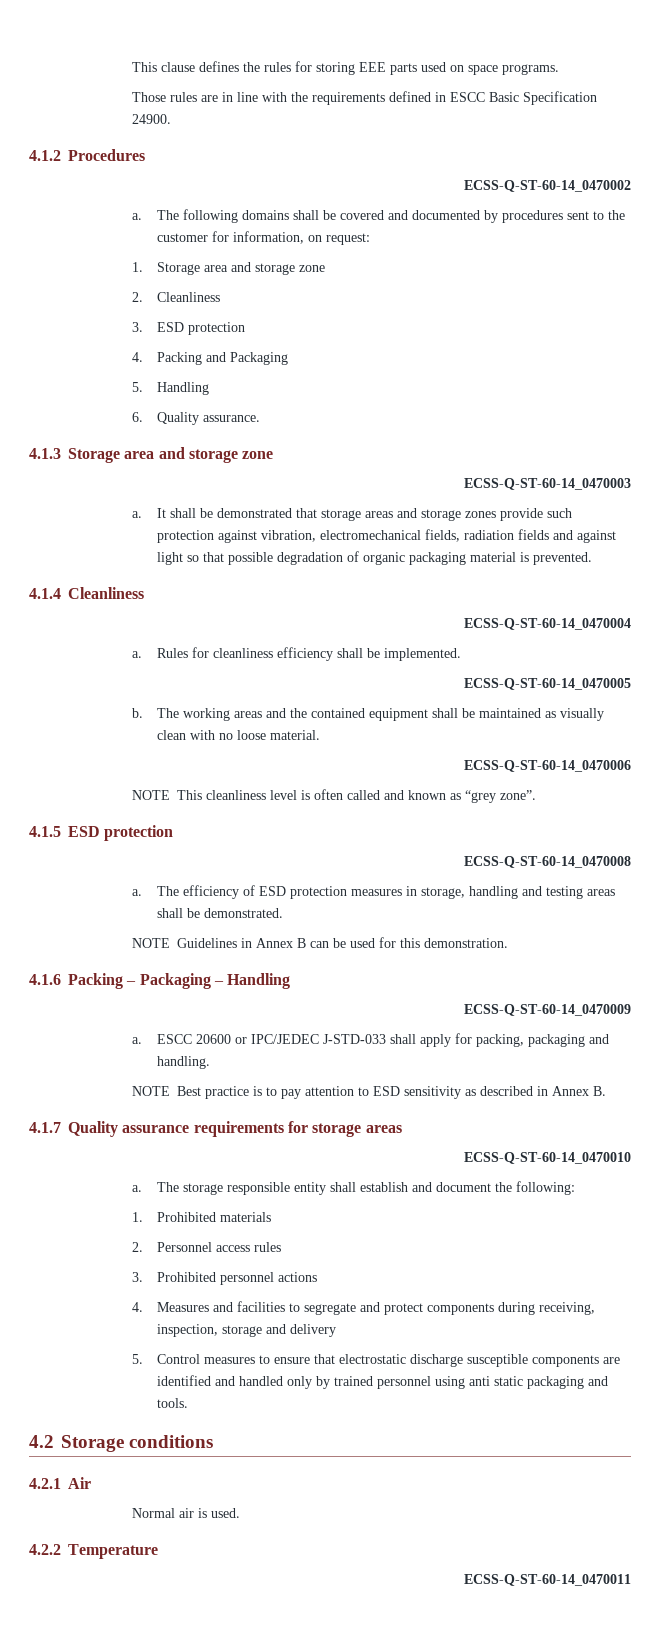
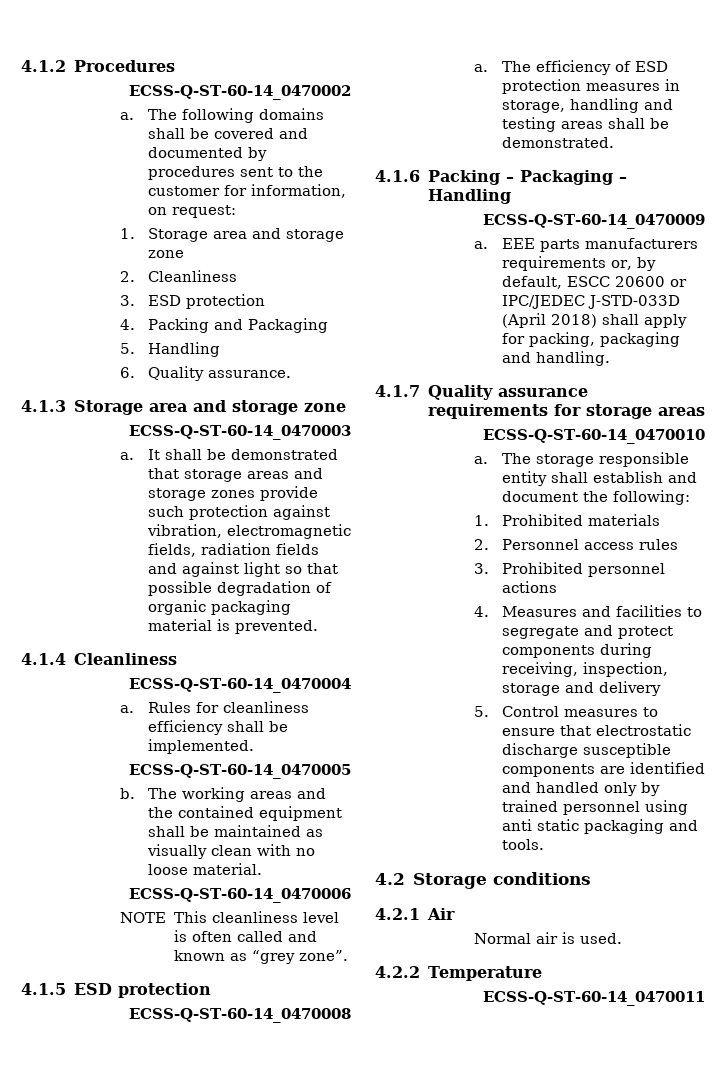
[131,61,559,75] [131,91,597,105] [131,114,171,124] This clause defines the rules for storing EEE parts used on space programs. // Those rules are in line with the requirements defined in ESCC Basic Specification 24900. // -> (21, 66) none
[320,530,422,540] electromechanical -> [226,524,351,539] electromagnetic
[131,937,508,948] // NOTE Guidelines in Annex B can be used for this demonstration. -> (614, 142) none
(142, 1040) none -> [501,238,698,252] [501,256,656,271] [501,276,562,289] EEE parts manufacturers requirements or, by default,
[323,1034,387,1044] J-STD-033 -> [587,295,680,309] [501,313,597,328] J-STD-033D (April 2018)
[131,1086,606,1099] // NOTE Best practice is to pay attention to ESD sensitivity as described in Annex B. -> (610, 358) none

